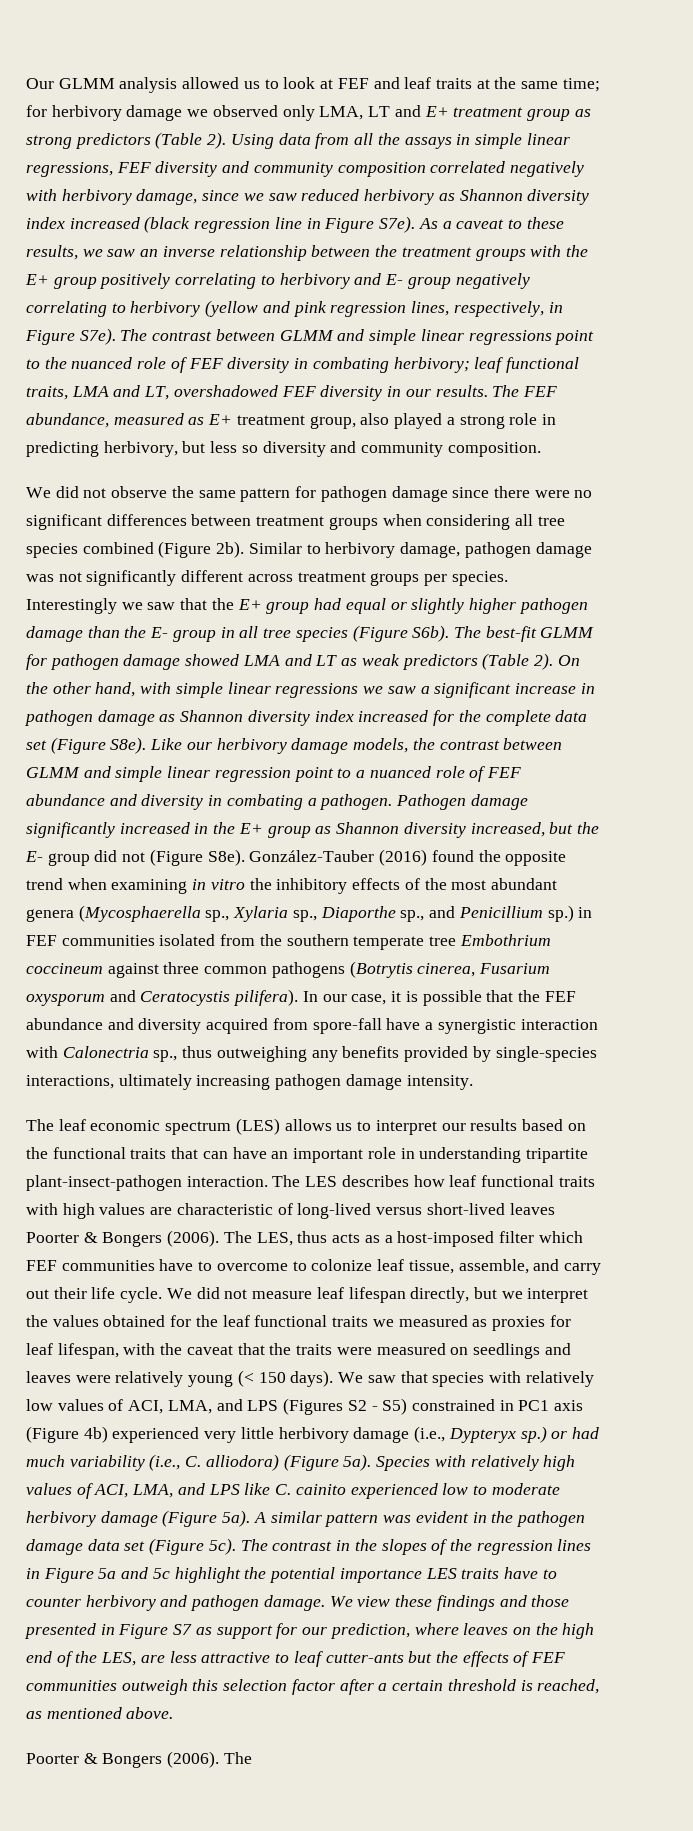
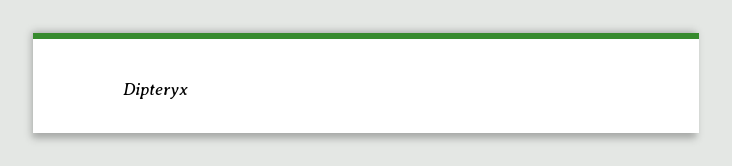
[26,77,600,93] [26,105,591,121] [26,132,570,149] [26,161,585,177] [26,189,590,205] [26,216,564,233] [26,245,588,261] [25,273,530,289] [26,300,563,317] [25,328,595,345] [26,357,579,373] [26,385,557,401] [26,413,556,429] [26,441,541,457] [26,486,593,502] [26,514,565,530] [26,541,592,558] [26,570,508,586] [26,598,588,614] [26,625,595,642] [26,653,580,670] [26,682,595,698] [24,710,588,726] [26,737,563,754] [26,766,521,782] [26,794,528,810] [26,822,599,838] [25,849,567,866] [26,878,557,894] [26,905,593,922] [26,934,551,950] [26,961,551,978] [26,989,576,1006] [26,1018,598,1034] [26,1046,597,1062] [26,1074,473,1090] [26,1118,586,1135] [26,1147,588,1163] [26,1175,595,1191] [26,1203,555,1219] [26,1230,583,1247] [26,1259,601,1275] [26,1287,589,1303] [26,1315,571,1331] [26,1343,571,1359] [26,1370,594,1387] [26,1398,584,1415] [26,1426,599,1443] [26,1454,576,1471] [26,1483,560,1499] [26,1510,585,1527] [26,1538,592,1555] [26,1567,557,1583] [26,1595,570,1611] [24,1623,595,1639] [26,1651,566,1667] [26,1679,600,1695] [26,1707,174,1719] [26,1751,252,1768] Our GLMM analysis allowed us to look at FEF and leaf traits at the same time; for herbivory damage we observed only LMA, LT and E+ treatment group as strong predictors (Table 2). Using data from all the assays in simple linear regressions, FEF diversity and community composition correlated negatively with herbivory damage, since we saw reduced herbivory as Shannon diversity index increased (black regression line in Figure S7e). As a caveat to these results, we saw an inverse relationship between the treatment groups with the E+ group positively correlating to herbivory and E- group negatively correlating to herbivory (yellow and pink regression lines, respectively, in Figure S7e). The contrast between GLMM and simple linear regressions point to the nuanced role of FEF diversity in combating herbivory; leaf functional traits, LMA and LT, overshadowed FEF diversity in our results. The FEF abundance, measured as E+ treatment group, also played a strong role in predicting herbivory, but less so diversity and community composition. // We did not observe the same pattern for pathogen damage since there were no significant differences between treatment groups when considering all tree species combined (Figure 2b). Similar to herbivory damage, pathogen damage was not significantly different across treatment groups per species. Interestingly we saw that the E+ group had equal or slightly higher pathogen damage than the E- group in all tree species (Figure S6b). The best-fit GLMM for pathogen damage showed LMA and LT as weak predictors (Table 2). On the other hand, with simple linear regressions we saw a significant increase in pathogen damage as Shannon diversity index increased for the complete data set (Figure S8e). Like our herbivory damage models, the contrast between GLMM and simple linear regression point to a nuanced role of FEF abundance and diversity in combating a pathogen. Pathogen damage significantly increased in the E+ group as Shannon diversity increased, but the E- group did not (Figure S8e). González-Tauber (2016) found the opposite trend when examining in vitro the inhibitory effects of the most abundant genera (Mycosphaerella sp., Xylaria sp., Diaporthe sp., and Penicillium sp.) in FEF communities isolated from the southern temperate tree Embothrium coccineum against three common pathogens (Botrytis cinerea, Fusarium oxysporum and Ceratocystis pilifera). In our case, it is possible that the FEF abundance and diversity acquired from spore-fall have a synergistic interaction with Calonectria sp., thus outweighing any benefits provided by single-species interactions, ultimately increasing pathogen damage intensity. // The leaf economic spectrum (LES) allows us to interpret our results based on the functional traits that can have an important role in understanding tripartite plant-insect-pathogen interaction. The LES describes how leaf functional traits with high values are characteristic of long-lived versus short-lived leaves Poorter & Bongers (2006). The LES, thus acts as a host-imposed filter which FEF communities have to overcome to colonize leaf tissue, assemble, and carry out their life cycle. We did not measure leaf lifespan directly, but we interpret the values obtained for the leaf functional traits we measured as proxies for leaf lifespan, with the caveat that the traits were measured on seedlings and leaves were relatively young (< 150 days). We saw that species with relatively low values of ACI, LMA, and LPS (Figures S2 - S5) constrained in PC1 axis (Figure 4b) experienced very little herbivory damage (i.e., Dypteryx sp.) or had much variability (i.e., C. alliodora) (Figure 5a). Species with relatively high values of ACI, LMA, and LPS like C. cainito experienced low to moderate herbivory damage (Figure 5a). A similar pattern was evident in the pathogen damage data set (Figure 5c). The contrast in the slopes of the regression lines in Figure 5a and 5c highlight the potential importance LES traits have to counter herbivory and pathogen damage. We view these findings and those presented in Figure S7 as support for our prediction, where leaves on the high end of the LES, are less attractive to leaf cutter-ants but the effects of FEF communities outweigh this selection factor after a certain threshold is reached, as mentioned above. // Poorter & Bongers (2006). The -> [123,83,188,99] Dipteryx

